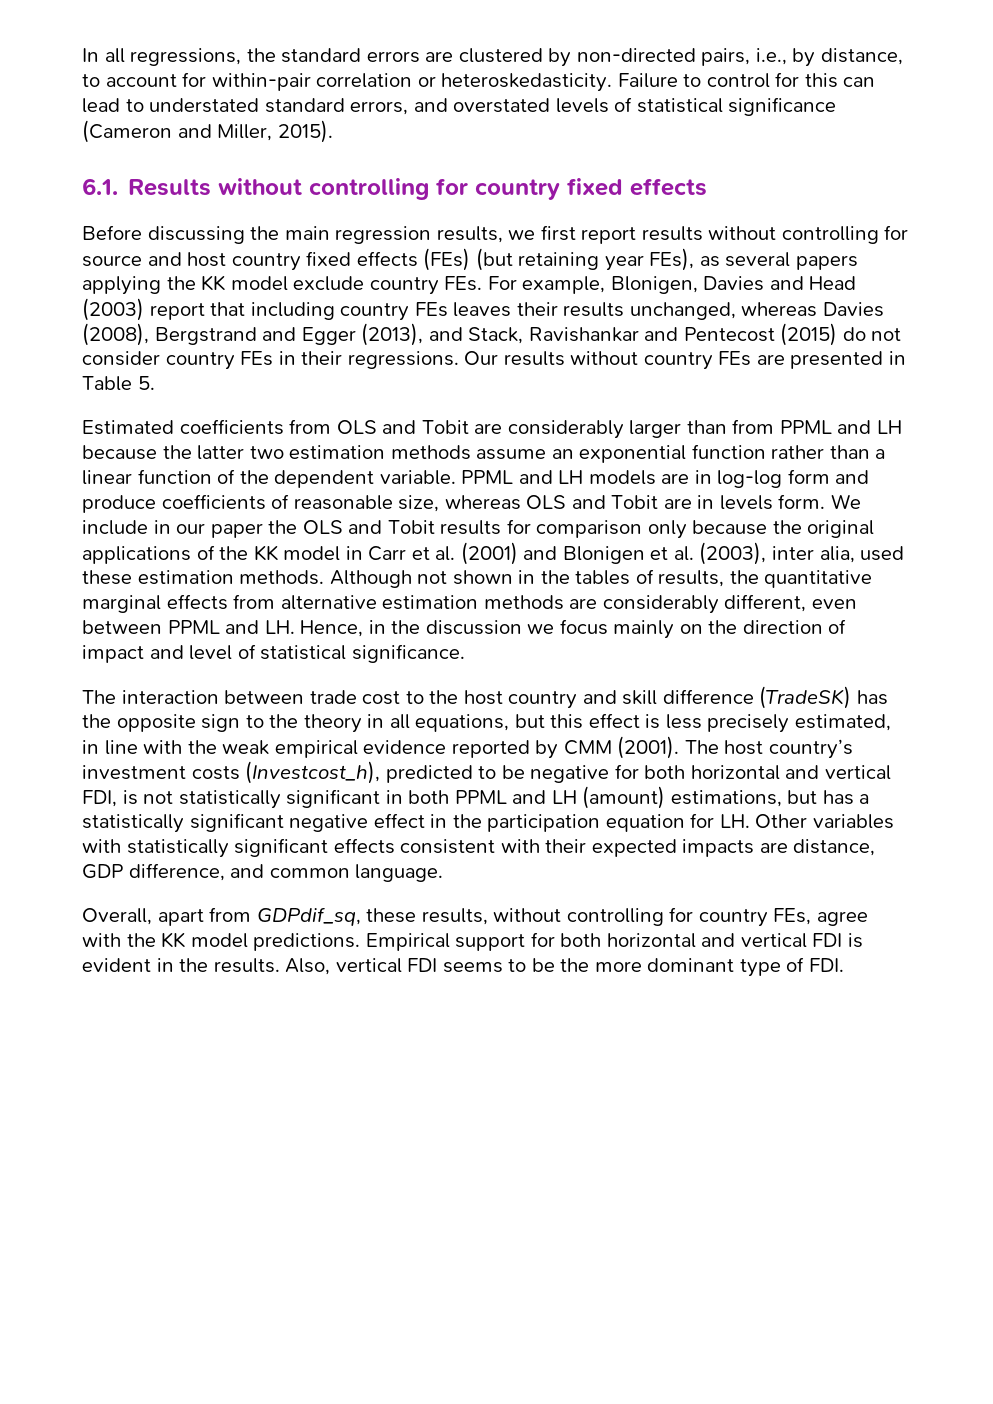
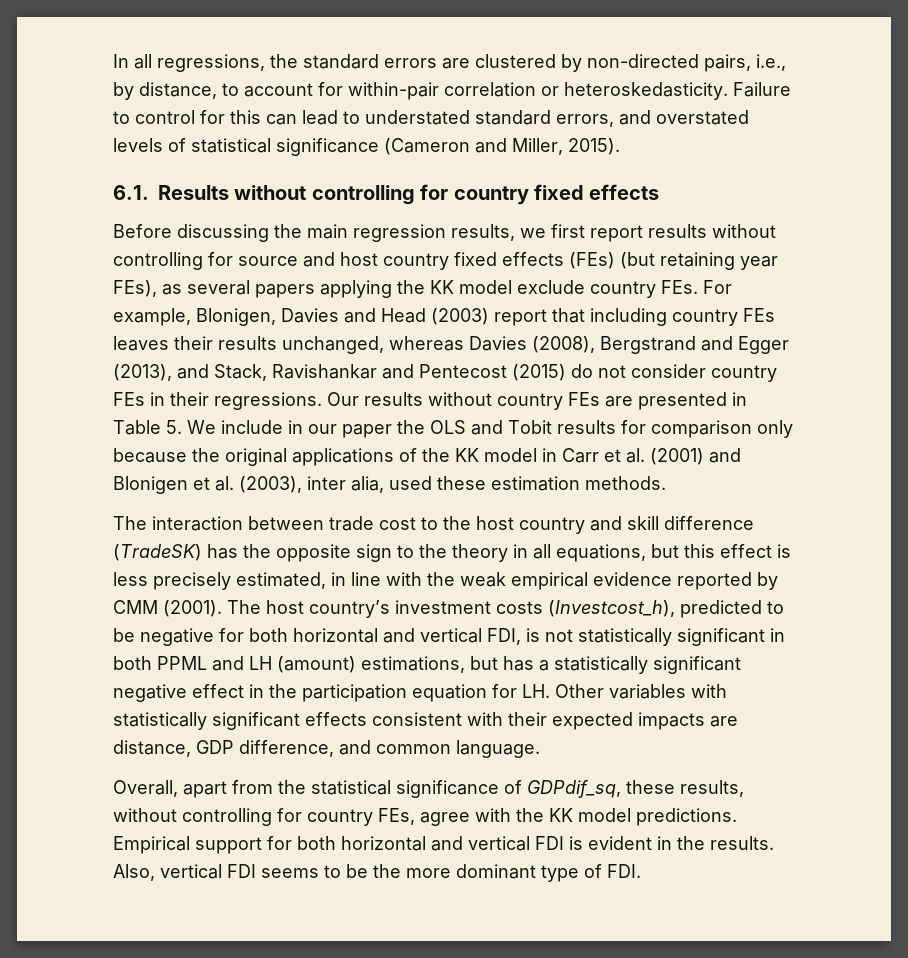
[82,419,902,439] [82,444,886,463] [82,469,870,488] [82,494,826,513] // Estimated coefficients from OLS and Tobit are considerably larger than from PPML and LH because the latter two estimation methods assume an exponential function rather than a linear function of the dependent variable. PPML and LH models are in log-log form and produce coefficients of reasonable size, whereas OLS and Tobit are in levels form. -> (182, 427) none
[329,569,873,588] [82,594,857,614] [82,619,847,639] [82,644,465,663] Although not shown in the tables of results, the quantitative marginal effects from alternative estimation methods are considerably different, even between PPML and LH. Hence, in the discussion we focus mainly on the direction of impact and level of statistical significance. -> (666, 483) none
(252, 914) none -> [278,780,522,798] the statistical significance of

